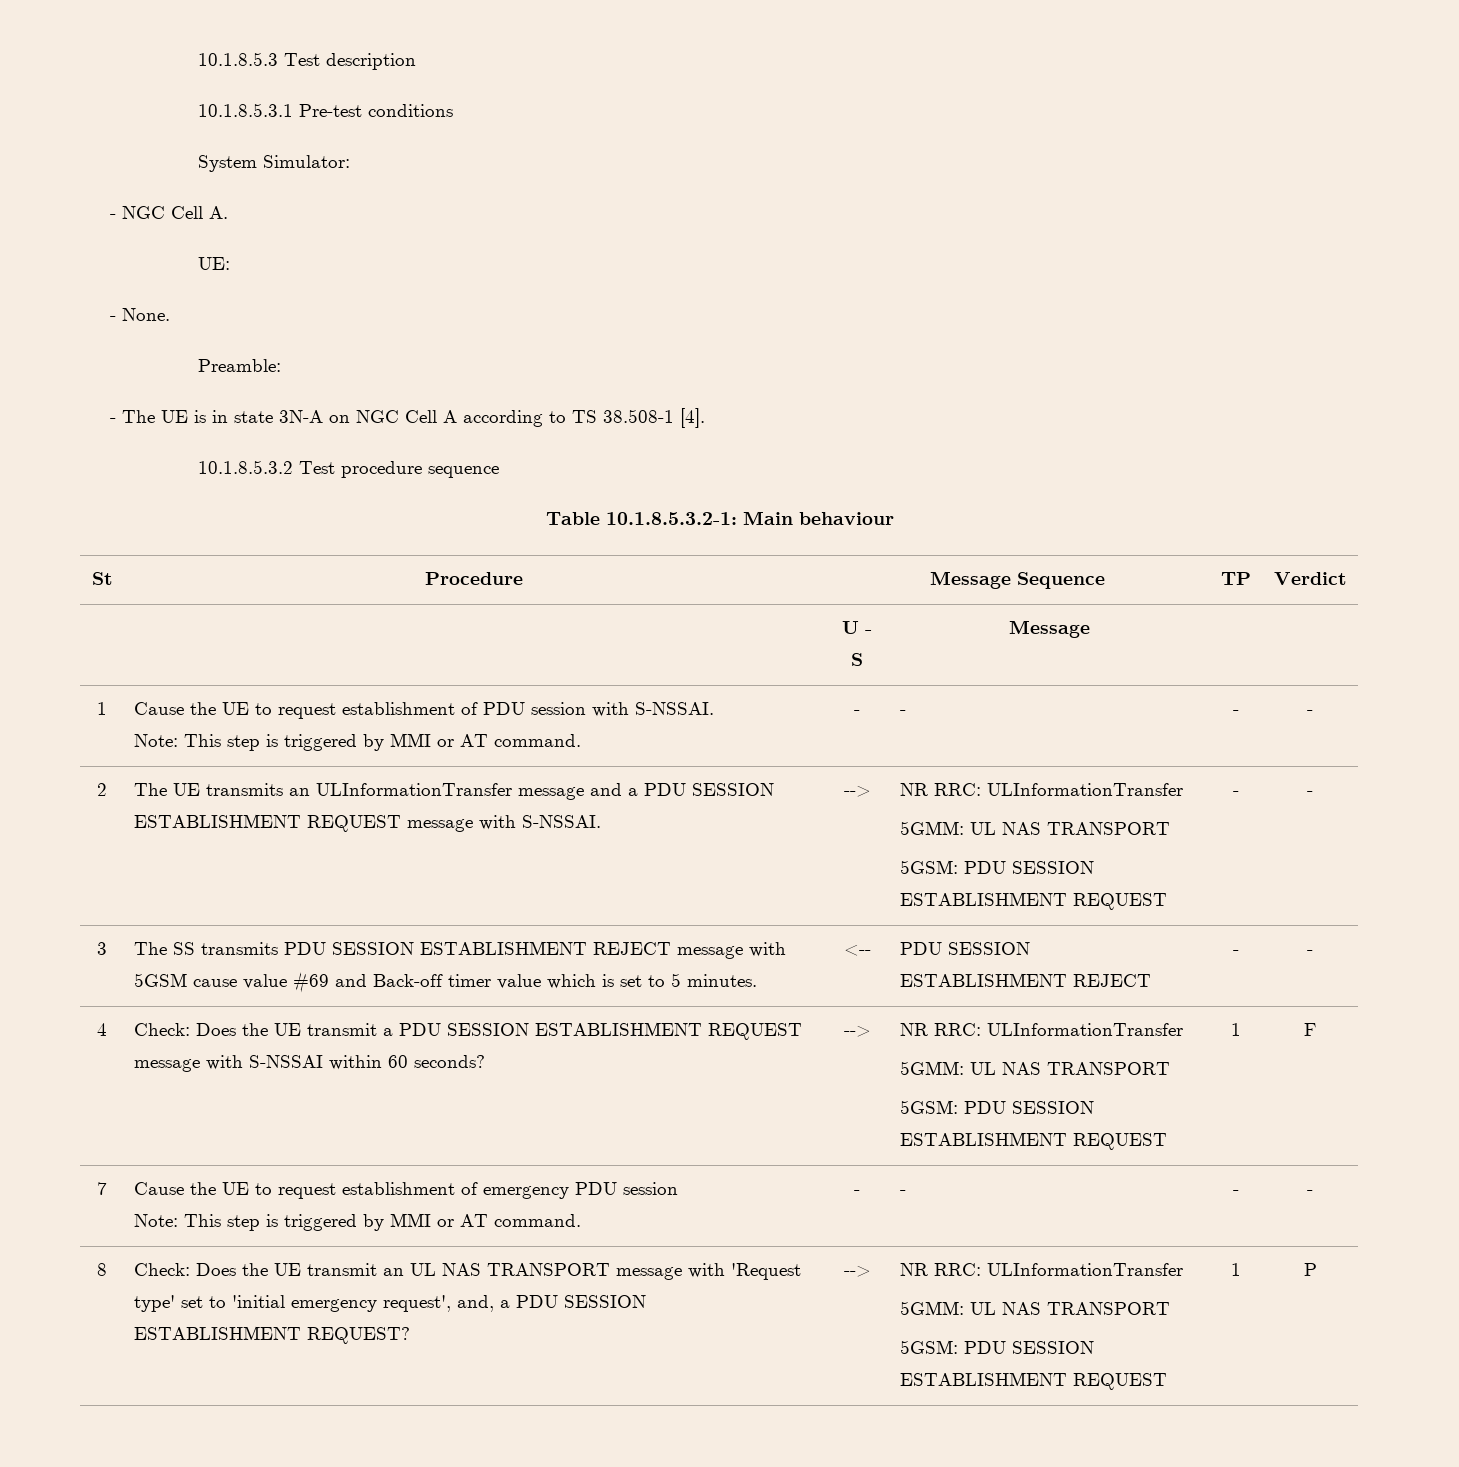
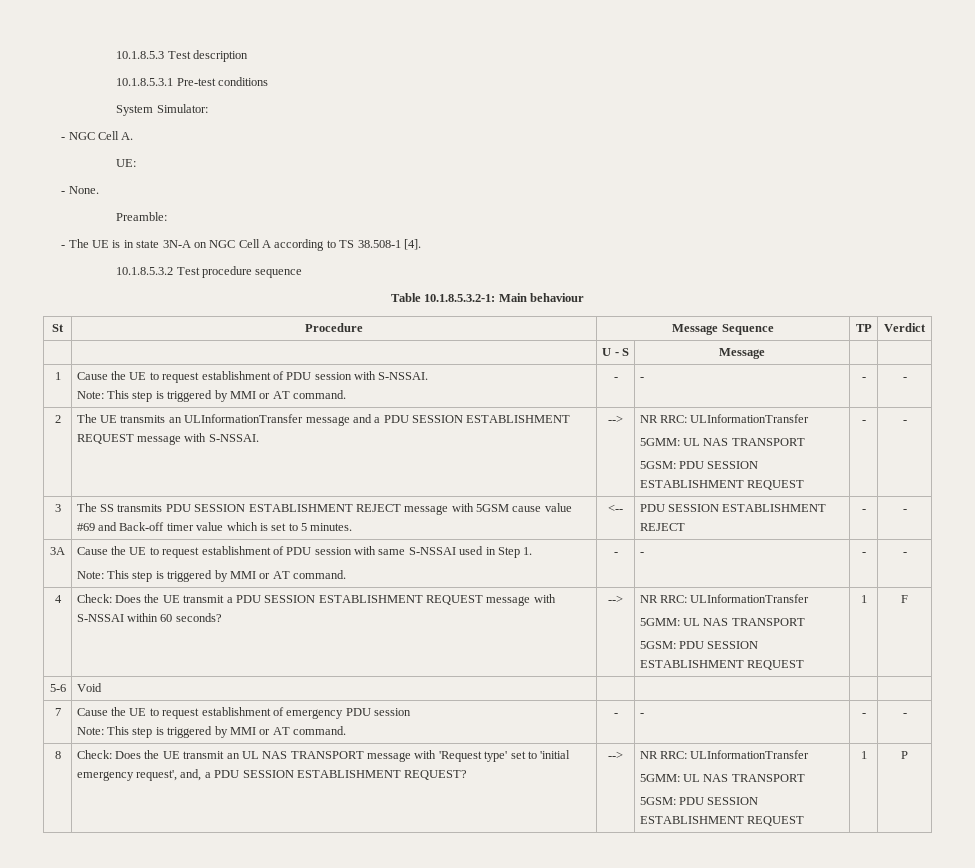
(1313, 952) none -> [50,547,65,555] [76,546,533,558] [76,570,346,582] [613,552,618,555] [639,552,644,555] [861,552,866,555] [902,552,907,555] // 3A | Cause the UE to request establishment of PDU session with same S-NSSAI used in Step 1. // Note: This step is triggered by MMI or AT command. | - | - | - | -
(1316, 1029) none -> [49,684,66,692] [76,683,102,692] // 5-6 | Void | | | |

